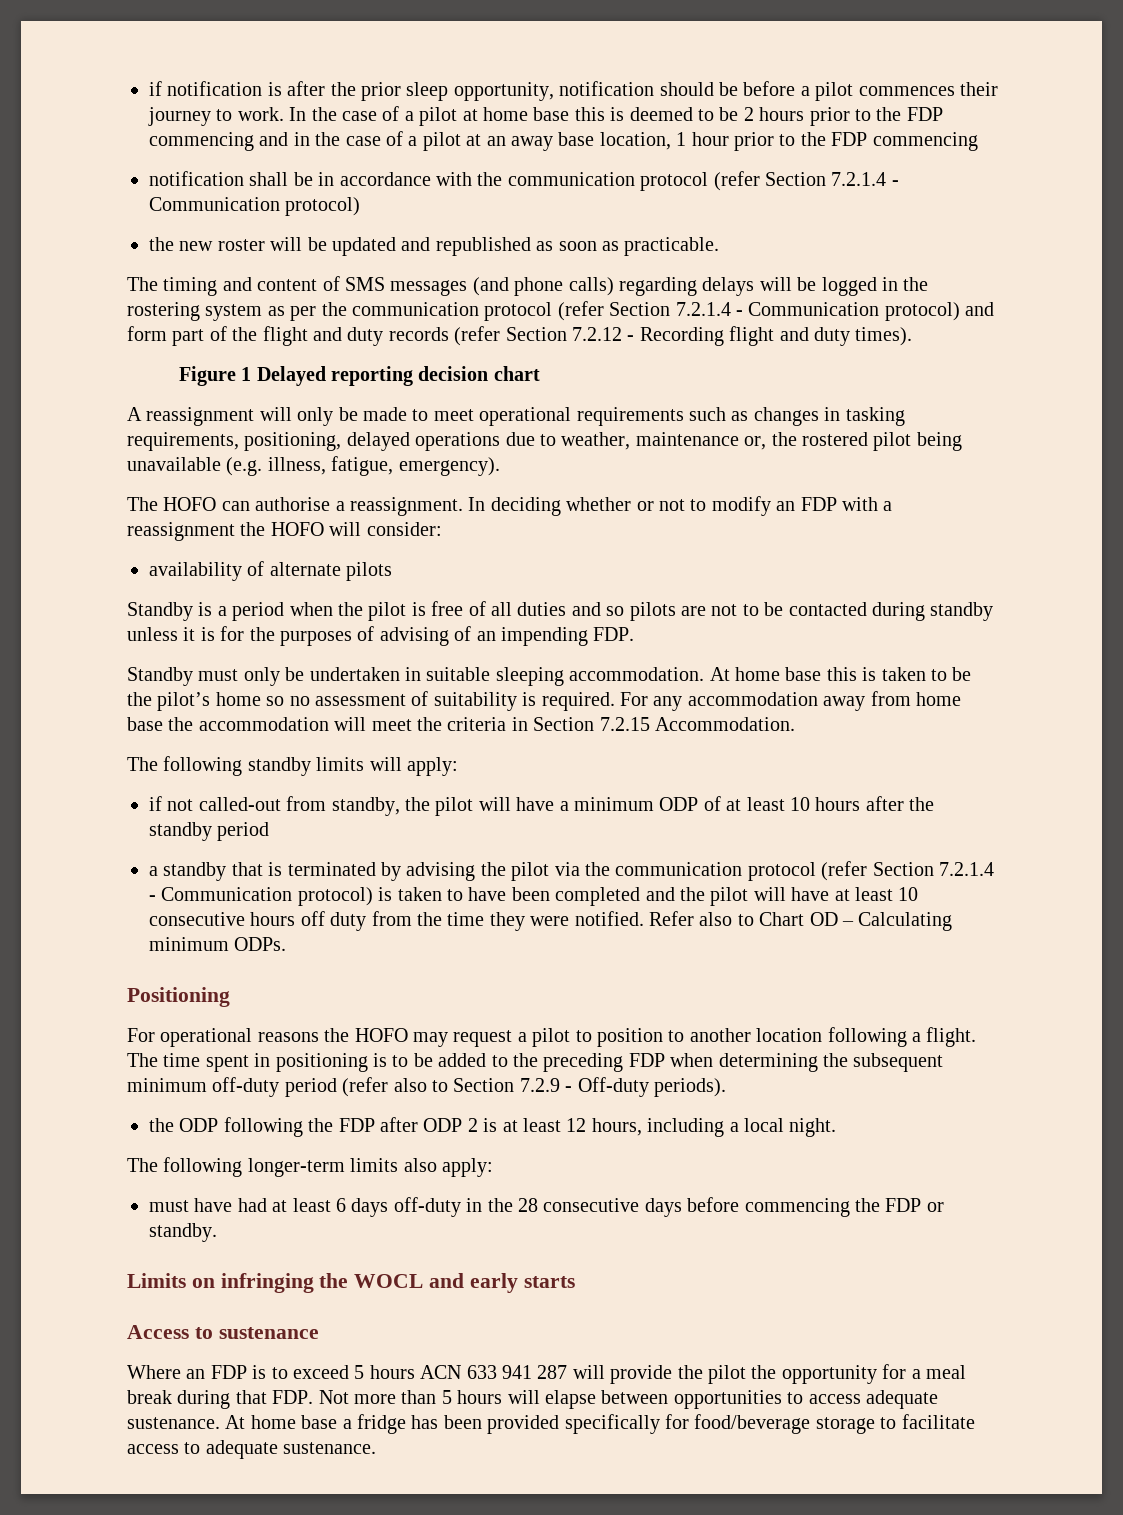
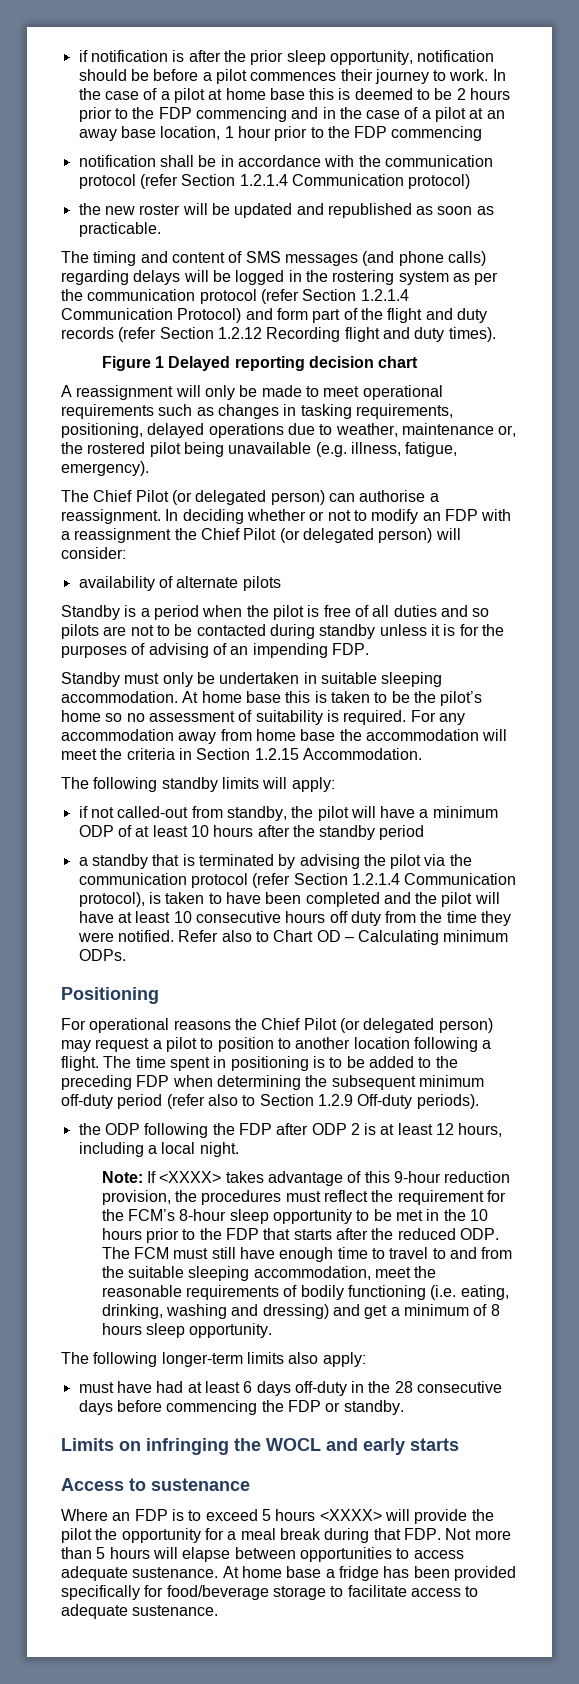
[831,172,899,186] 7.2.1.4 - -> [239,174,288,186] 1.2.1.4
[675,302,960,321] 7.2.1.4 - Communication protocol) -> [360,289,409,301] [61,308,242,323] 1.2.1.4 Communication Protocol)
[572,327,635,341] 7.2.12 - -> [217,327,262,339] 1.2.12
[163,497,217,511] HOFO -> [93,490,325,505] Chief Pilot (or delegated person)
[270,522,324,536] HOFO -> [200,528,433,543] Chief Pilot (or delegated person)
[599,717,650,731] 7.2.15 -> [254,748,299,760] 1.2.15
[938,862,994,876] [149,887,373,906] 7.2.1.4 - Communication protocol) -> [351,873,517,885] [78,892,145,907] 1.2.1.4 Communication protocol),
[354,1028,408,1042] HOFO -> [261,1018,493,1033] Chief Pilot (or delegated person)
[519,1078,573,1092] 7.2.9 - -> [317,1094,353,1106] 1.2.9
(837, 1127) none -> [101,1171,511,1186] [101,1190,506,1205] [101,1209,488,1224] [101,1228,499,1243] [101,1247,513,1262] [101,1266,437,1281] [101,1285,509,1300] [101,1304,500,1319] [101,1323,273,1338] // Note: If <XXXX> takes advantage of this 9-hour reduction provision, the procedures must reflect the requirement for the FCM’s 8-hour sleep opportunity to be met in the 10 hours prior to the FDP that starts after the reduced ODP. The FCM must still have enough time to travel to and from the suitable sleeping accommodation, meet the reasonable requirements of bodily functioning (i.e. eating, drinking, washing and dressing) and get a minimum of 8 hours sleep opportunity.
[420,1365,568,1379] ACN 633 941 287 -> [319,1509,382,1521] <XXXX>

